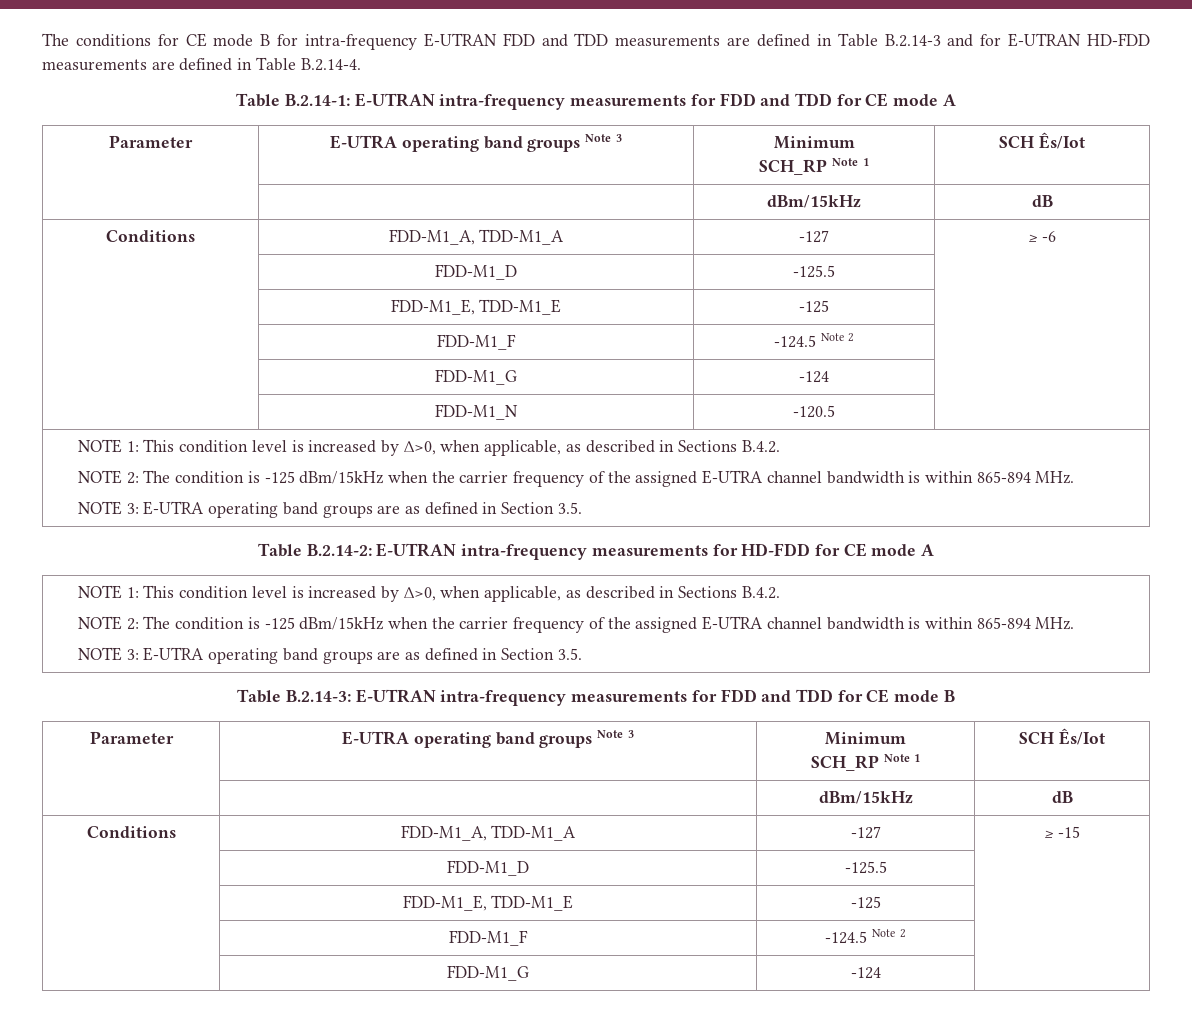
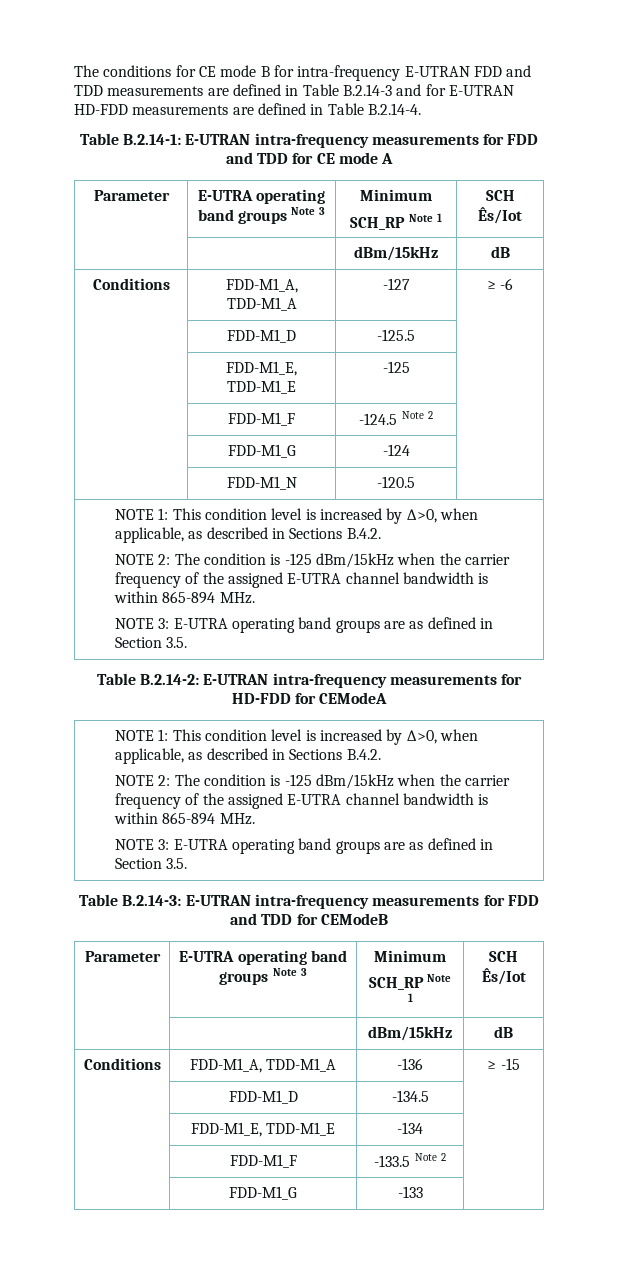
[843,543,935,557] CE mode A -> [319,692,388,704] CEModeA
[866,689,955,703] CE mode B -> [320,913,388,925] CEModeB
[850,826,881,839] -127 -> [397,1058,423,1070] -136
[844,861,887,874] [402,895,574,911] [850,896,881,909] [449,930,528,946] [825,929,906,944] [447,965,529,981] [850,967,881,979] -125.5 | // | FDD-M1_E, TDD-M1_E | -125 | // | FDD-M1_F | -124.5 Note 2 | // | FDD-M1_G | -124 -> [391,1090,429,1102] [190,1122,336,1137] [397,1122,423,1134] [229,1154,297,1168] [374,1153,446,1167] [229,1186,297,1200] [397,1186,423,1198] -134.5 | // | FDD-M1_E, TDD-M1_E | -134 | // | FDD-M1_F | -133.5 Note 2 | // | FDD-M1_G | -133

